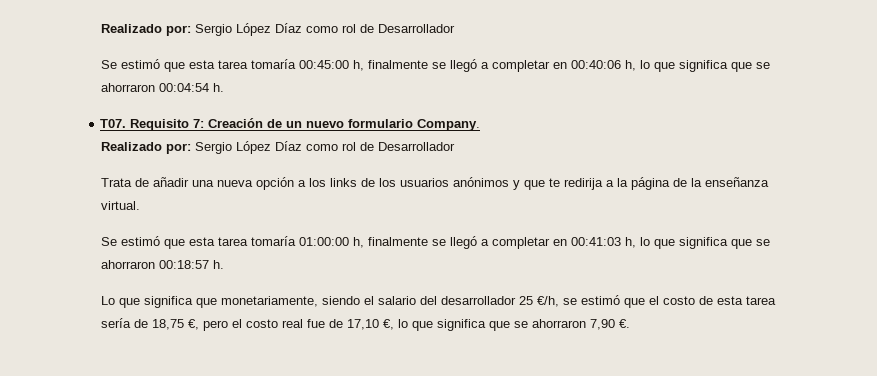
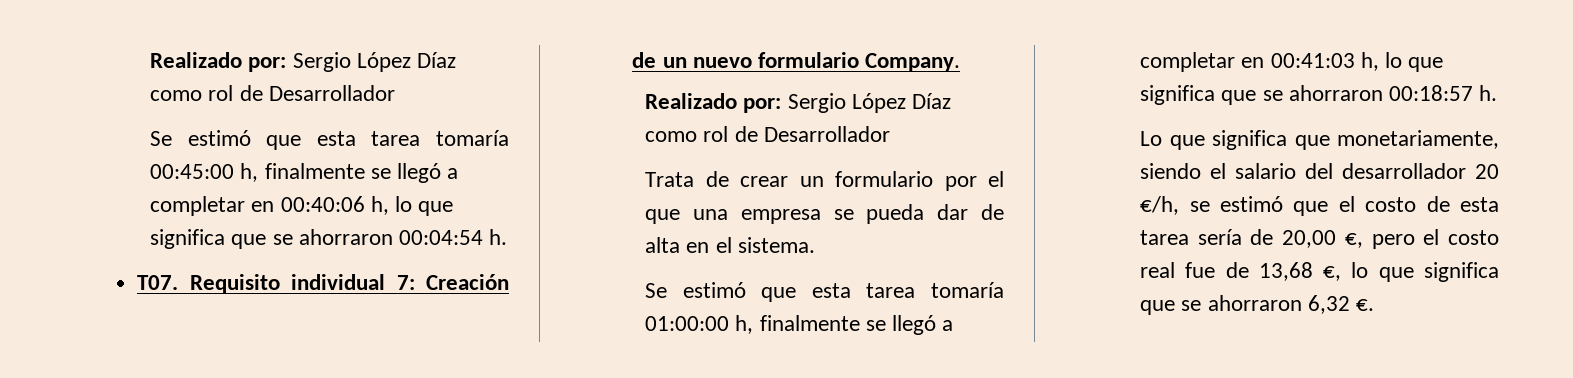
(190, 125) none -> [291,274,386,290] individual
[152,177,769,190] [100,201,140,210] añadir una nueva opción a los links de los usuarios anónimos y que te redirija a la página de la enseñanza virtual. -> [740,171,1004,191] [645,204,1004,224] [645,237,815,253] crear un formulario por el que una empresa se pueda dar de alta en el sistema.
[518,296,533,305] 25 -> [1475,164,1499,179] 20
[151,319,184,330] 18,75 -> [1282,230,1337,248] 20,00
[346,319,379,330] 17,10 -> [1258,262,1313,281] 13,68
[589,319,615,330] 7,90 -> [1307,295,1350,314] 6,32

